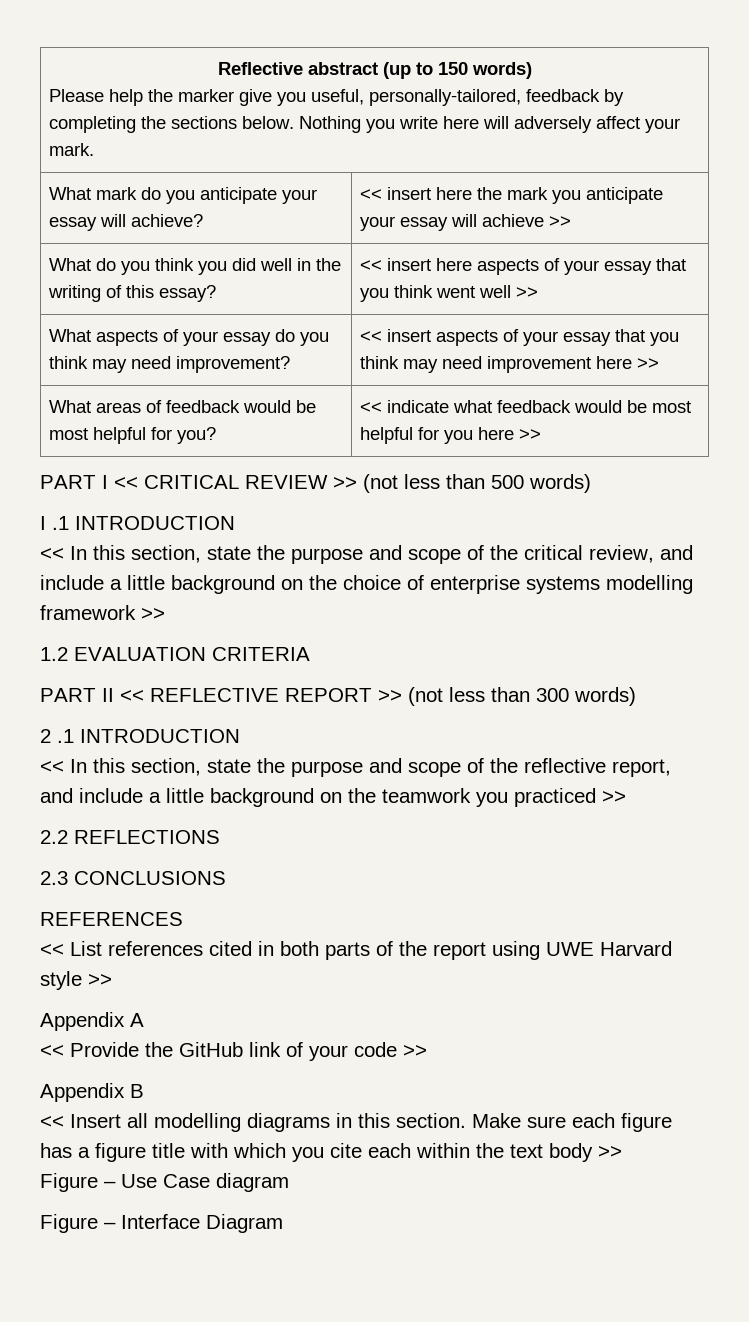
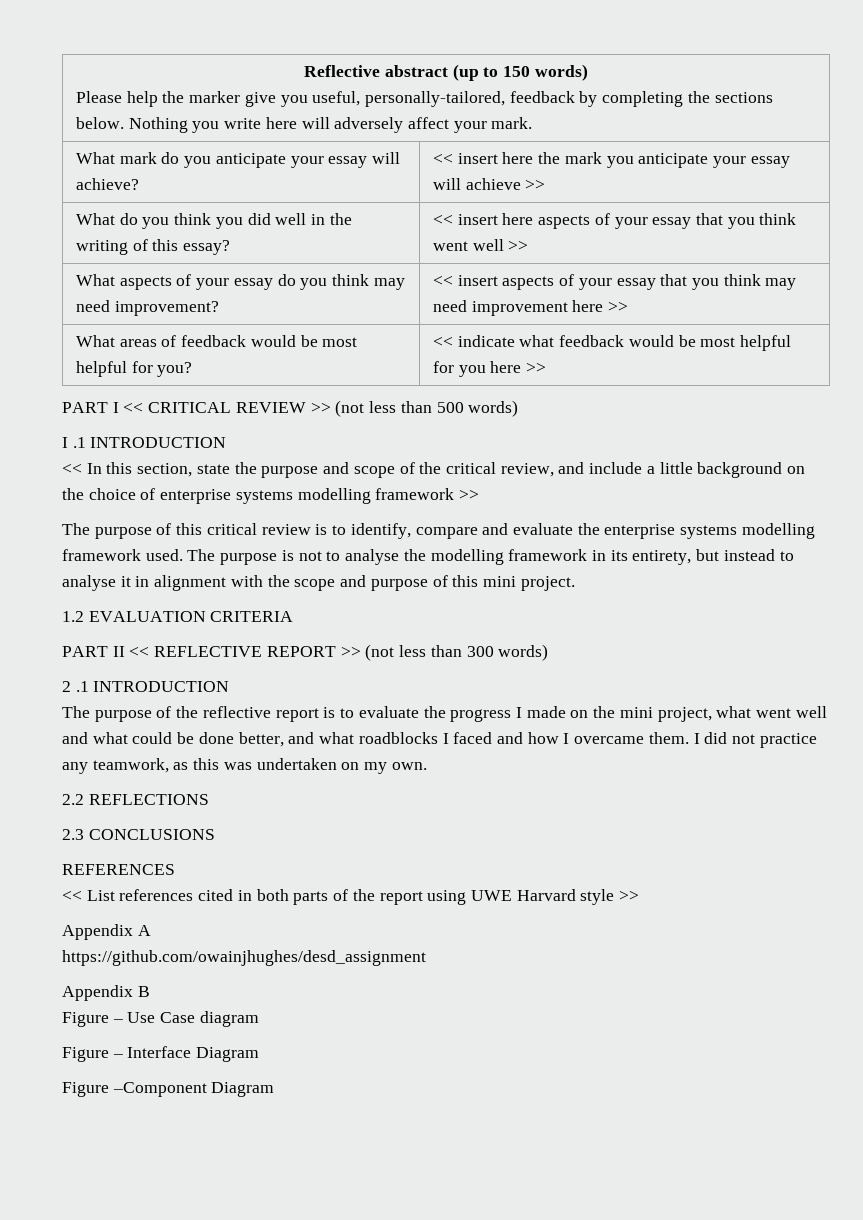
(165, 614) none -> [62,523,815,539] [62,549,794,565] [62,575,575,591] // The purpose of this critical review is to identify, compare and evaluate the enterprise systems modelling framework used. The purpose is not to analyse the modelling framework in its entirety, but instead to analyse it in alignment with the scope and purpose of this mini project.
[40,758,671,777] [40,788,626,807] << In this section, state the purpose and scope of the reflective report, and include a little background on the teamwork you practiced >> -> [62,706,827,722] [62,732,817,748] [62,758,427,774] The purpose of the reflective report is to evaluate the progress I made on the mini project, what went well and what could be done better, and what roadblocks I faced and how I overcame them. I did not practice any teamwork, as this was undertaken on my own.
[40,1042,427,1061] [40,1083,144,1102] [40,1113,672,1132] [40,1143,622,1162] << Provide the GitHub link of your code >> // Appendix B // << Insert all modelling diagrams in this section. Make sure each figure has a figure title with which you cite each within the text body >> -> [62,950,426,966] [62,985,150,1001] https://github.com/owainjhughes/desd_assignment // Appendix B
(283, 1223) none -> [62,1082,275,1097] // Figure –Component Diagram

